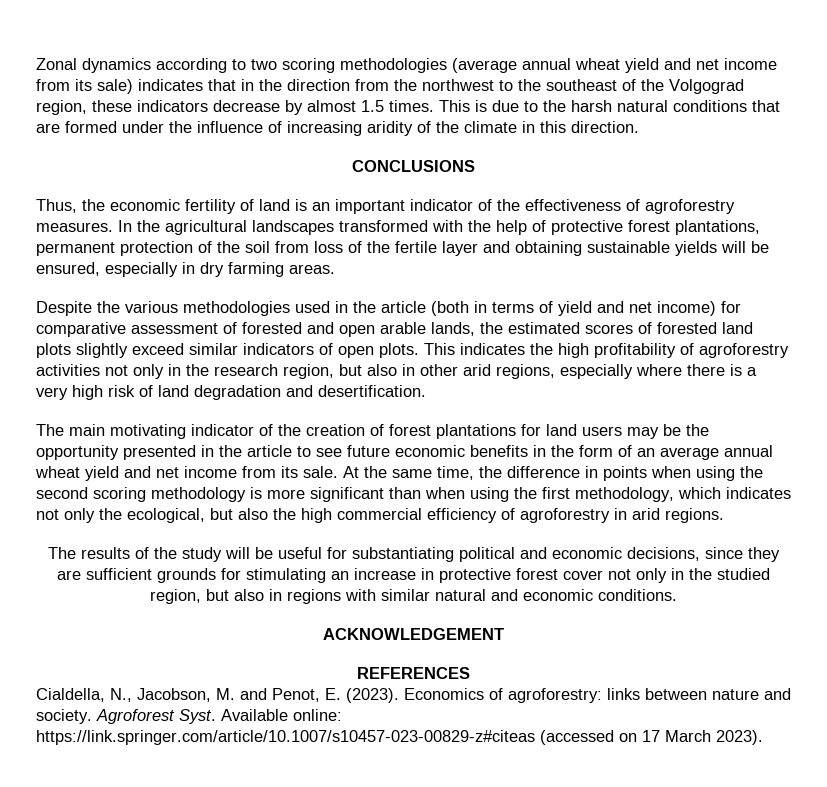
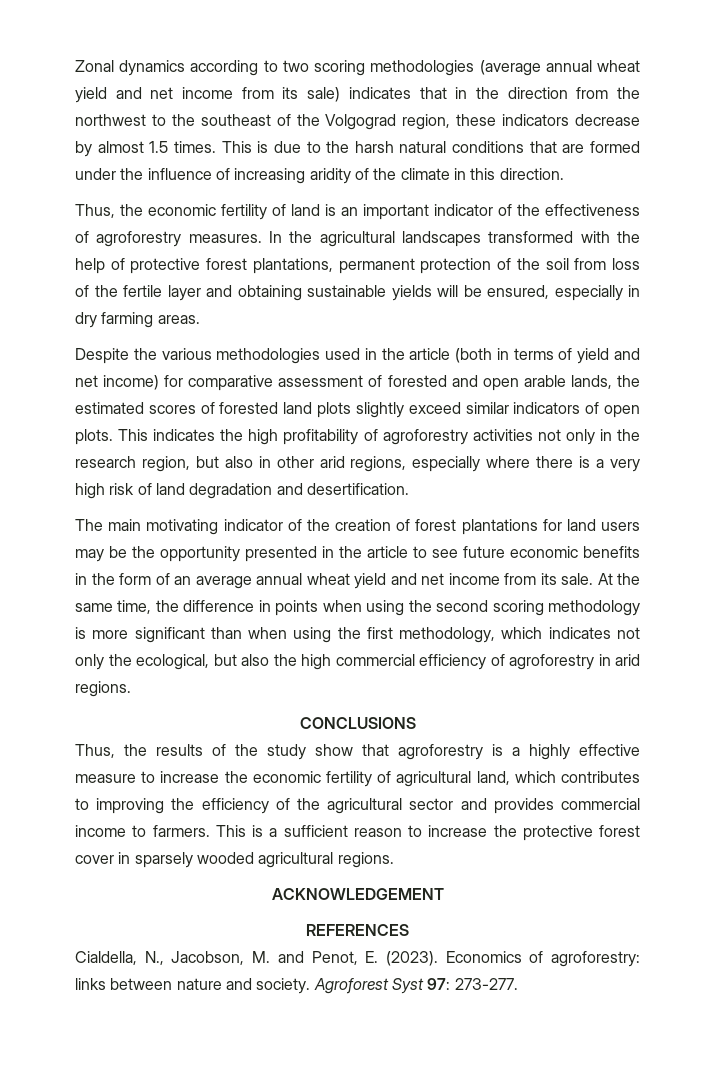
[352,160,475,172] // CONCLUSIONS -> (564, 174) none
[48,547,76,559] The -> [299,717,416,729] [75,744,147,758] CONCLUSIONS // Thus, the
[225,547,780,562] [57,568,770,583] [150,589,677,604] will be useful for substantiating political and economic decisions, since they are sufficient grounds for stimulating an increase in protective forest cover not only in the studied region, but also in regions with similar natural and economic conditions. -> [315,744,640,760] [75,771,640,787] [75,798,640,814] [75,825,640,841] [75,852,394,868] show that agroforestry is a highly effective measure to increase the economic fertility of agricultural land, which contributes to improving the efficiency of the agricultural sector and provides commercial income to farmers. This is a sufficient reason to increase the protective forest cover in sparsely wooded agricultural regions.
[179,709,342,724] [36,730,763,745] Syst. Available online: https://link.springer.com/article/10.1007/s10457-023-00829-z#citeas (accessed on 17 March 2023). -> [391,978,518,994] Syst 97: 273-277.

